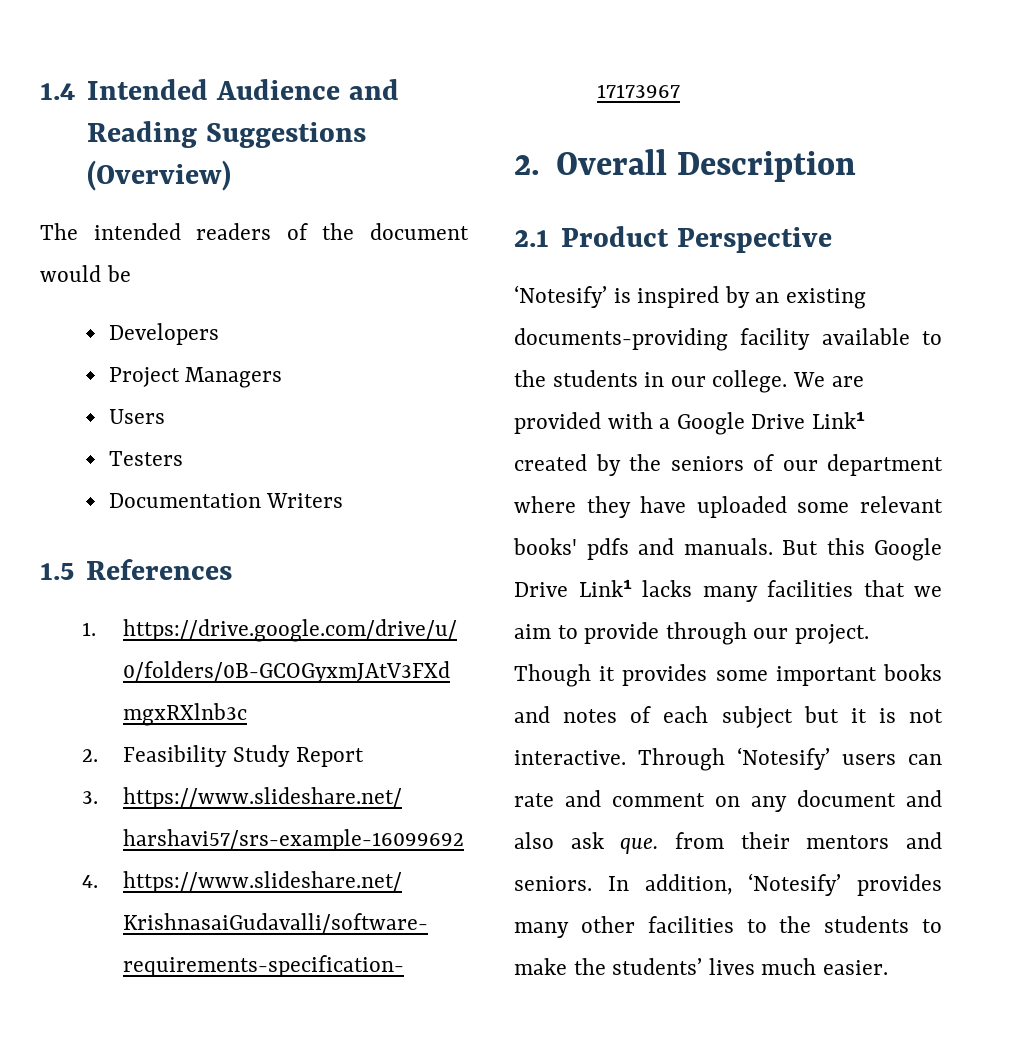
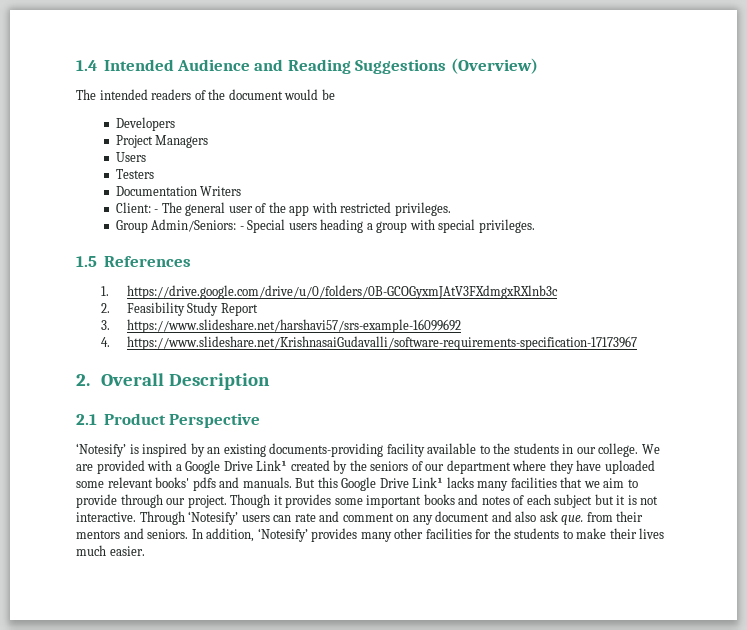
(344, 500) none -> [115,202,451,216] [115,219,535,233] // Client: - The general user of the app with restricted privileges. // Group Admin/Seniors: - Special users heading a group with special privileges.
[746,919,767,933] to -> [475,529,492,539] for
[573,958,703,975] the students’ -> [609,528,637,539] their

